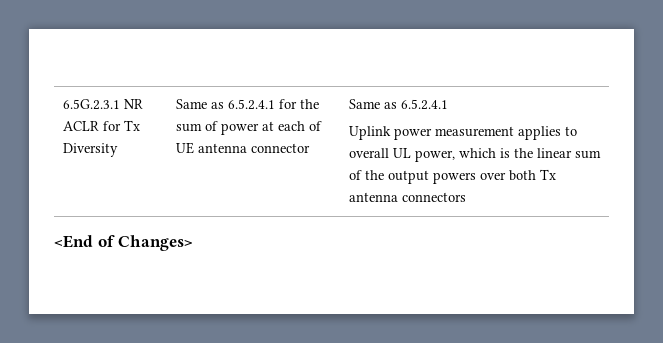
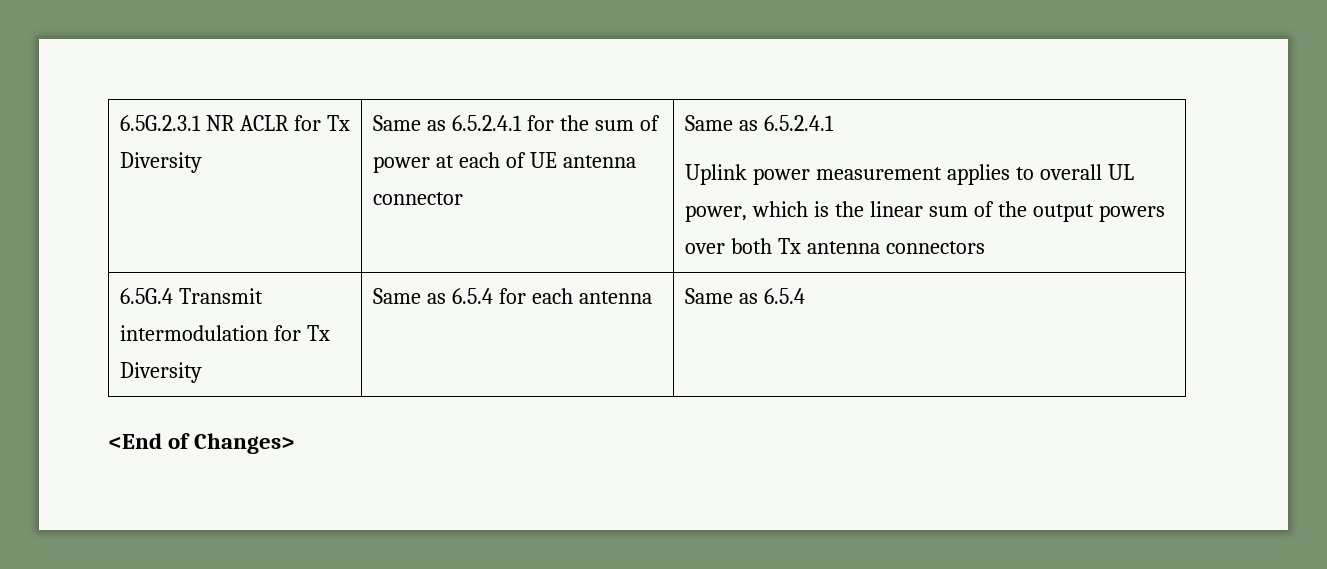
(466, 197) none -> [120,288,263,304] [120,325,330,341] [120,362,203,383] [373,288,652,304] [685,288,805,304] // 6.5G.4 Transmit intermodulation for Tx Diversity | Same as 6.5.4 for each antenna | Same as 6.5.4

